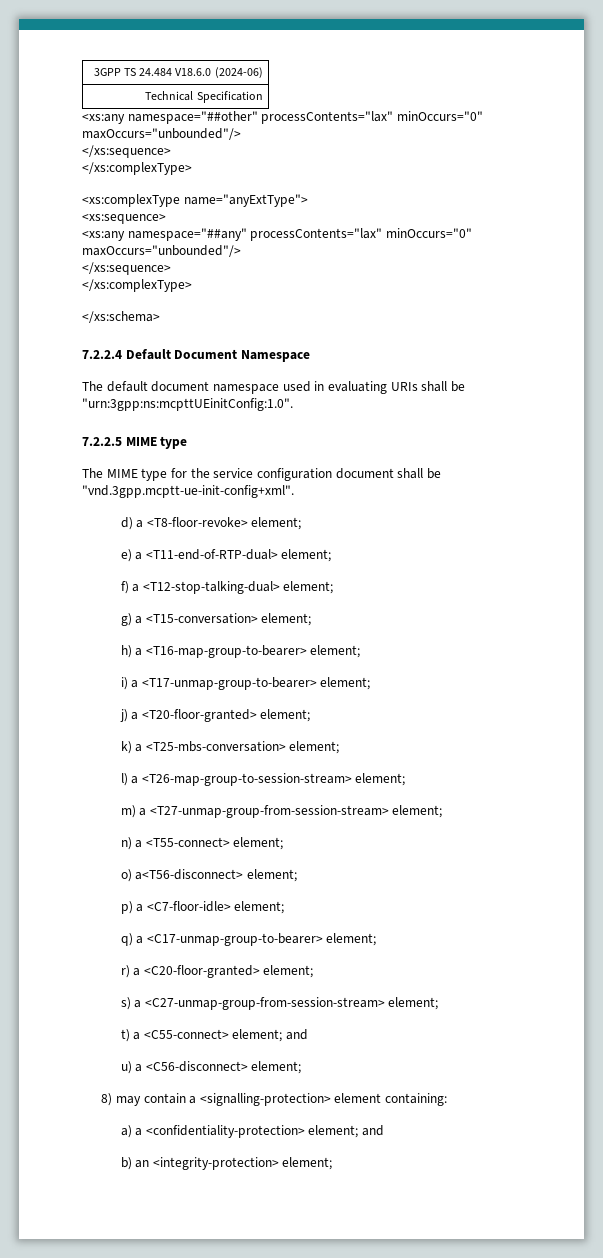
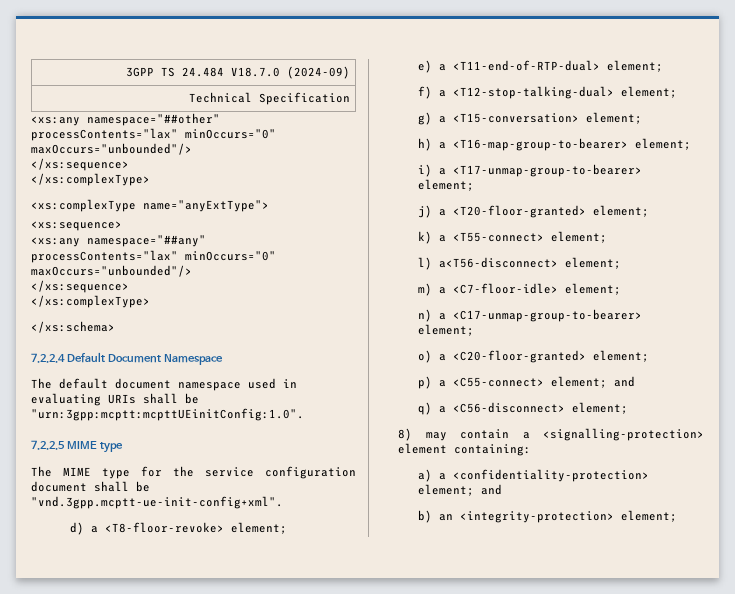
[175,67,263,78] V18.6.0 (2024-06) -> [231,66,351,79] V18.7.0 (2024-09)
[82,398,293,411] "urn:3gpp:ns:mcpttUEinitConfig:1.0". -> [31,408,304,421] "urn:3gpp:mcptt:mcpttUEinitConfig:1.0".
[145,741,286,752] <T25-mbs-conversation> -> [452,232,544,242] <T55-connect>
[131,773,352,786] a <T26-map-group-to-session-stream> -> [438,257,558,268] a<T56-disconnect>
[149,805,389,818] <T27-unmap-group-from-session-stream> -> [452,283,558,294] <C7-floor-idle>
[145,837,230,847] <T55-connect> -> [452,309,642,322] <C17-unmap-group-to-bearer>
[135,869,297,882] [120,901,285,914] [120,933,377,946] [120,965,314,978] [120,997,439,1010] [120,1029,130,1042] a<T56-disconnect> element; // p) a <C7-floor-idle> element; // q) a <C17-unmap-group-to-bearer> element; // r) a <C20-floor-granted> element; // s) a <C27-unmap-group-from-session-stream> element; // t) -> [438,350,649,363] [417,376,432,389] a <C20-floor-granted> element; // p)
[120,1061,132,1074] u) -> [417,402,432,415] q)

